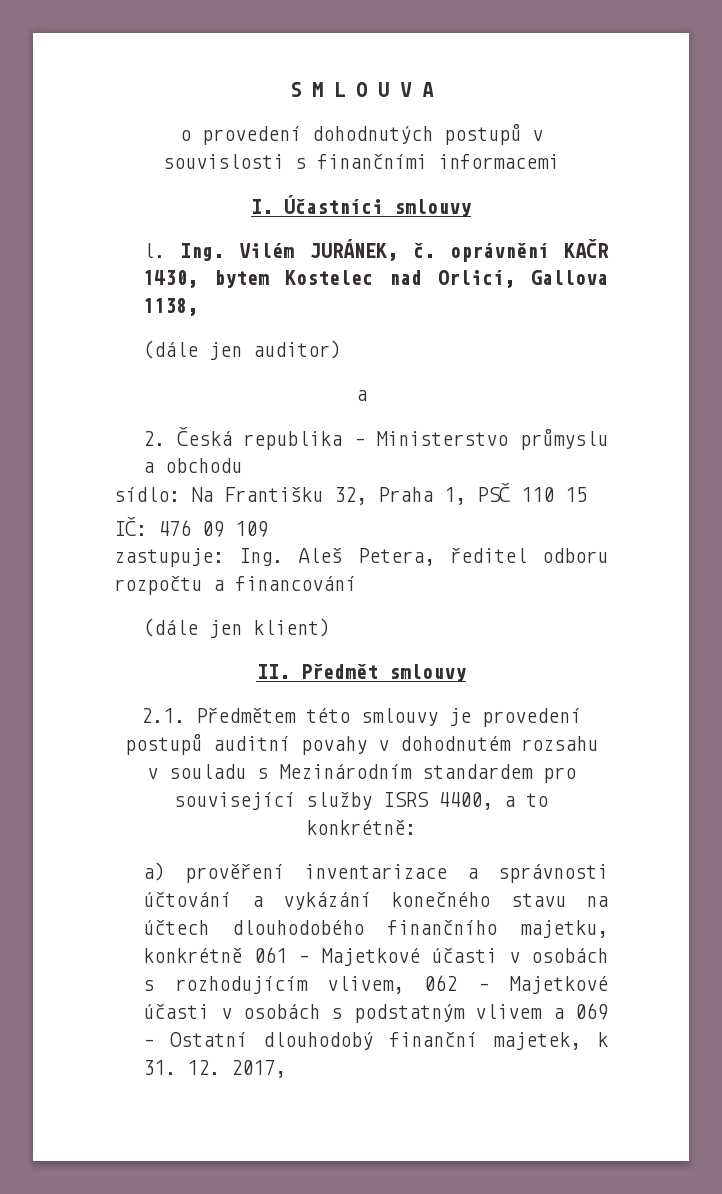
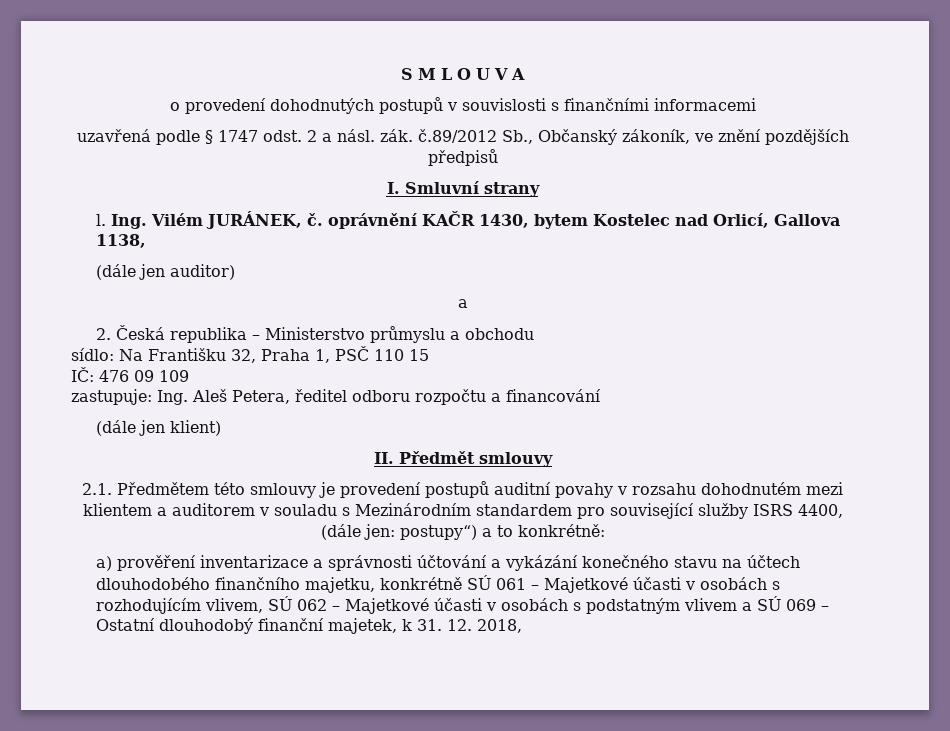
[251,195,471,217] // I. Účastníci smlouvy -> [76,129,849,145] [427,149,498,166] [386,181,540,197] // uzavřená podle § 1747 odst. 2 a násl. zák. č.89/2012 Sb., Občanský zákoník, ve znění pozdějších předpisů // I. Smluvní strany
[399,736,598,751] dohodnutém rozsahu -> [632,482,843,495] [82,503,255,516] rozsahu dohodnutém mezi klientem a auditorem
(493, 801) none -> [320,524,477,540] (dále jen: postupy“)
(243, 955) none -> [466,575,491,590] SÚ
(404, 985) none -> [267,596,292,611] SÚ
(564, 1013) none -> [756,596,781,611] SÚ
[231,1060,287,1078] 2017, -> [476,619,522,633] 2018,

